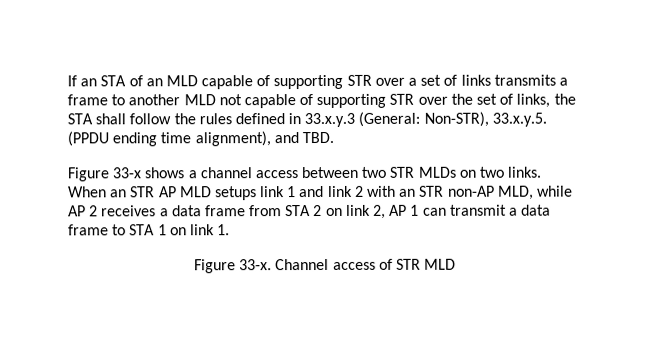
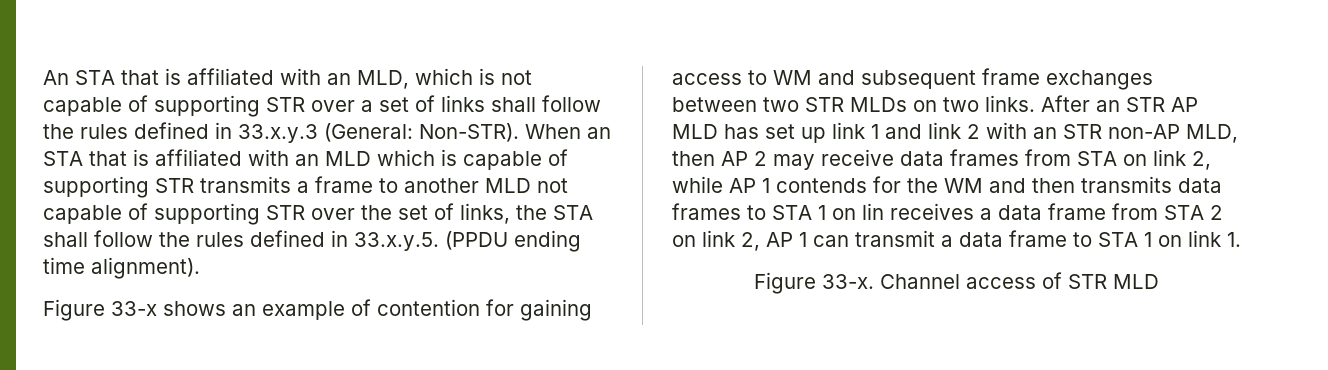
[67,75,198,87] If an STA of an MLD -> [43,68,532,89] An STA that is affiliated with an MLD, which is not
(491, 80) none -> [491,95,601,112] [43,122,611,143] [43,149,568,170] [43,176,194,198] shall follow the rules defined in 33.x.y.3 (General: Non-STR). When an STA that is affiliated with an MLD which is capable of supporting STR
[304,111,489,128] 33.x.y.3 (General: Non-STR), -> (348, 238) none
[194,131,334,147] alignment), and TBD. -> [91,257,200,279] alignment).
[187,167,299,179] a channel access -> [232,299,592,321] [672,68,1153,90] an example of contention for gaining access to WM and subsequent frame exchanges
[68,186,107,198] When -> [1041,95,1090,112] After
[214,186,257,201] setups -> [724,124,826,143] has set up
[536,185,573,197] [68,205,99,217] while AP 2 -> [672,149,1211,170] [672,176,1222,193] [672,203,884,220] then AP 2 may receive data frames from STA on link 2, while AP 1 contends for the WM and then transmits data frames to STA 1 on lin

